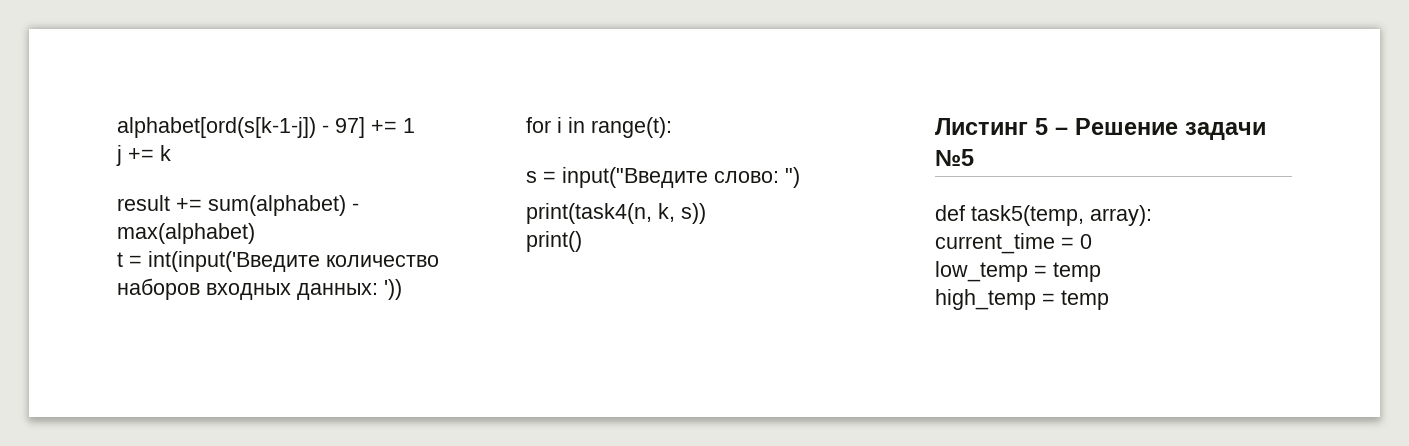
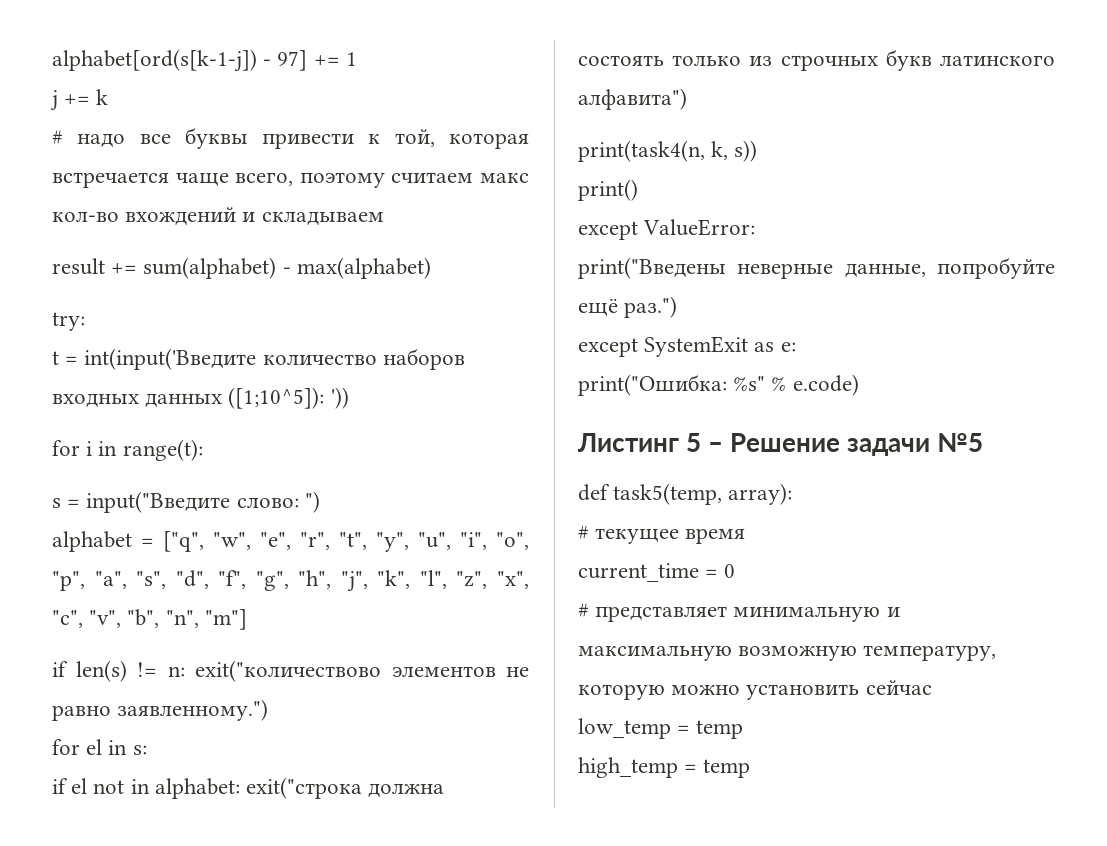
(171, 153) none -> [52,127,529,149] [52,172,529,188] [52,207,384,226] // # надо все буквы привести к той, которая встречается чаще всего, поэтому считаем макс кол-во вхождений и складываем
(255, 233) none -> [52,312,85,331] // try:
[297,283,378,300] данных: -> [145,387,325,409] данных ([1;10^5]):
[526,203,706,224] [526,231,582,252] print(task4(n, k, s)) // print() -> [52,531,529,552] [52,570,530,592] [52,609,247,630] [52,660,529,682] [52,699,269,721] [52,739,147,755] [52,777,445,799] [578,49,1055,71] [578,88,687,110] [578,140,758,162] [578,179,638,201] [578,219,756,240] [578,257,1055,279] [578,296,678,318] [578,336,796,357] [578,374,859,396] alphabet = ["q", "w", "e", "r", "t", "y", "u", "i", "o", "p", "a", "s", "d", "f", "g", "h", "j", "k", "l", "z", "x", "c", "v", "b", "n", "m"] // if len(s) != n: exit("количествово элементов не равно заявленному.") // for el in s: // if el not in alphabet: exit("строка должна состоять только из строчных букв латинского алфавита") // print(task4(n, k, s)) // print() // except ValueError: // print("Введены неверные данные, попробуйте ещё раз.") // except SystemExit as e: // print("Ошибка: %s" % e.code)
(1152, 215) none -> [578,525,746,544] // # текущее время
(1092, 241) none -> [578,603,900,622] [578,645,997,661] [578,680,932,700] // # представляет минимальную и максимальную возможную температуру, которую можно установить сейчас

